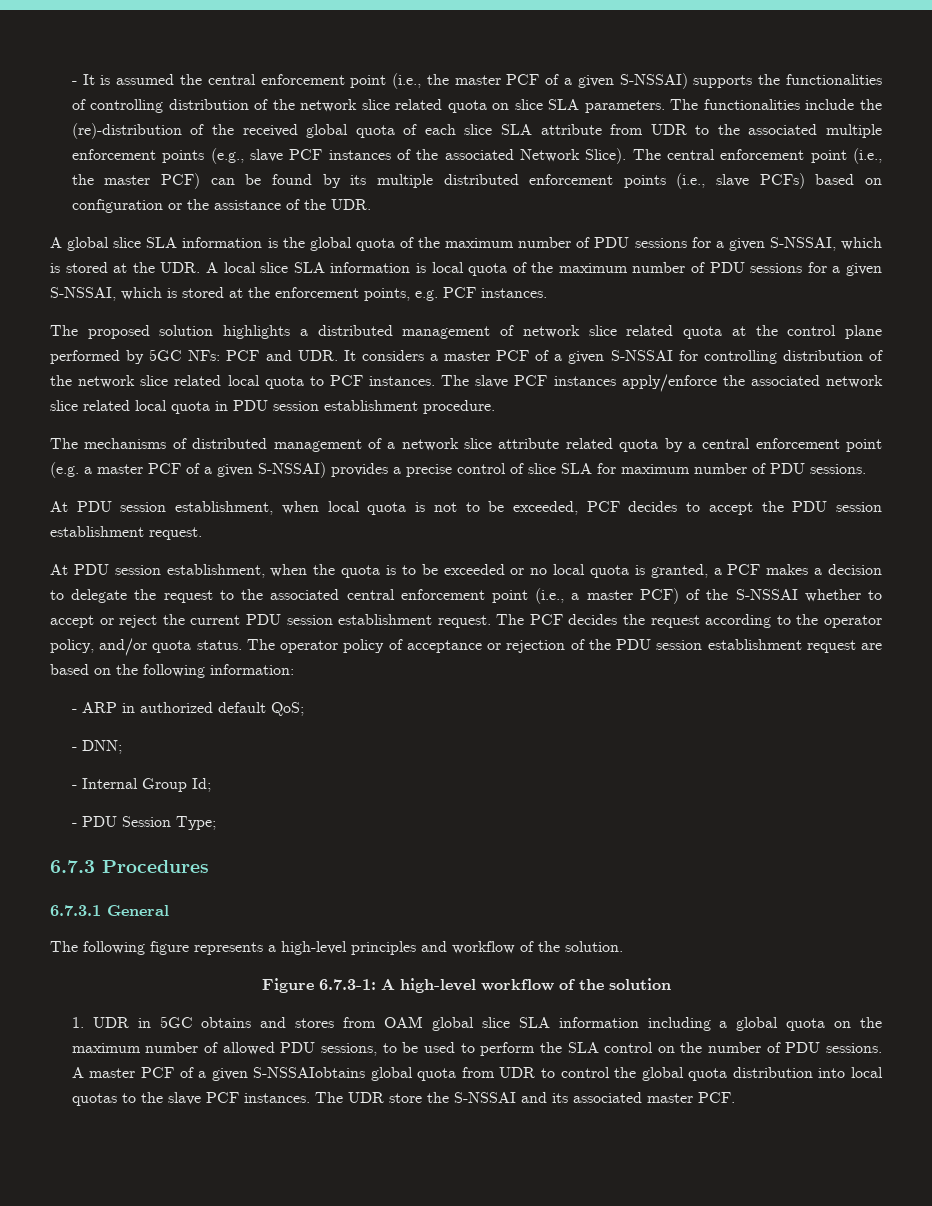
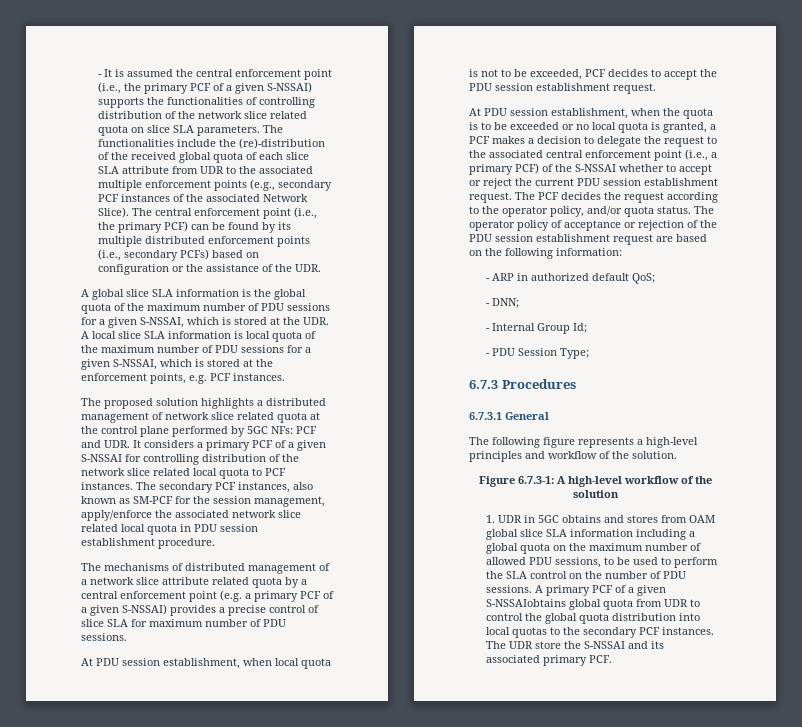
[454,75,501,85] master -> [144,83,189,94] primary
[249,149,283,162] slave -> [278,180,333,191] secondary
[104,175,151,185] master -> [118,222,163,233] primary
[716,174,750,187] slave -> [124,250,179,261] secondary
[444,351,491,361] master -> [206,440,250,451] primary
[475,375,616,388] slave PCF instances -> [159,482,313,493] [81,496,325,507] secondary PCF instances, also known as SM-PCF for the session management,
[97,464,143,474] master -> [254,591,298,602] primary
[586,590,633,600] master -> [469,164,513,175] primary
[89,1068,136,1078] master -> [546,585,591,596] primary
[167,1092,201,1105] slave -> [583,627,638,638] secondary
[646,1093,693,1103] master -> [543,655,588,666] primary

